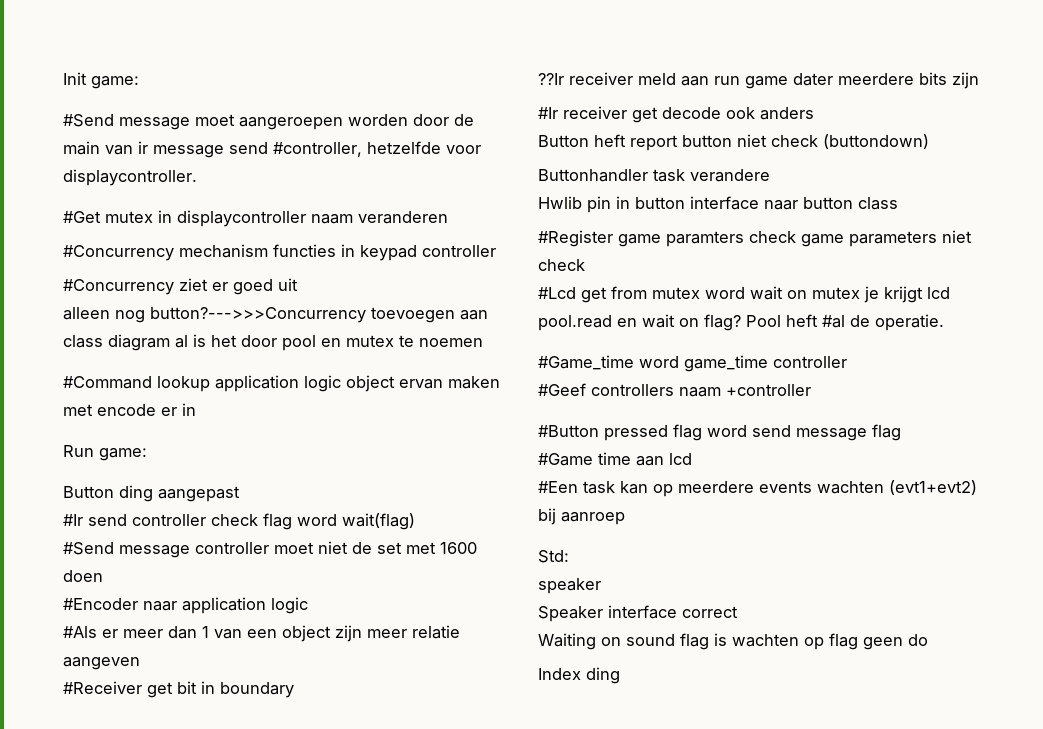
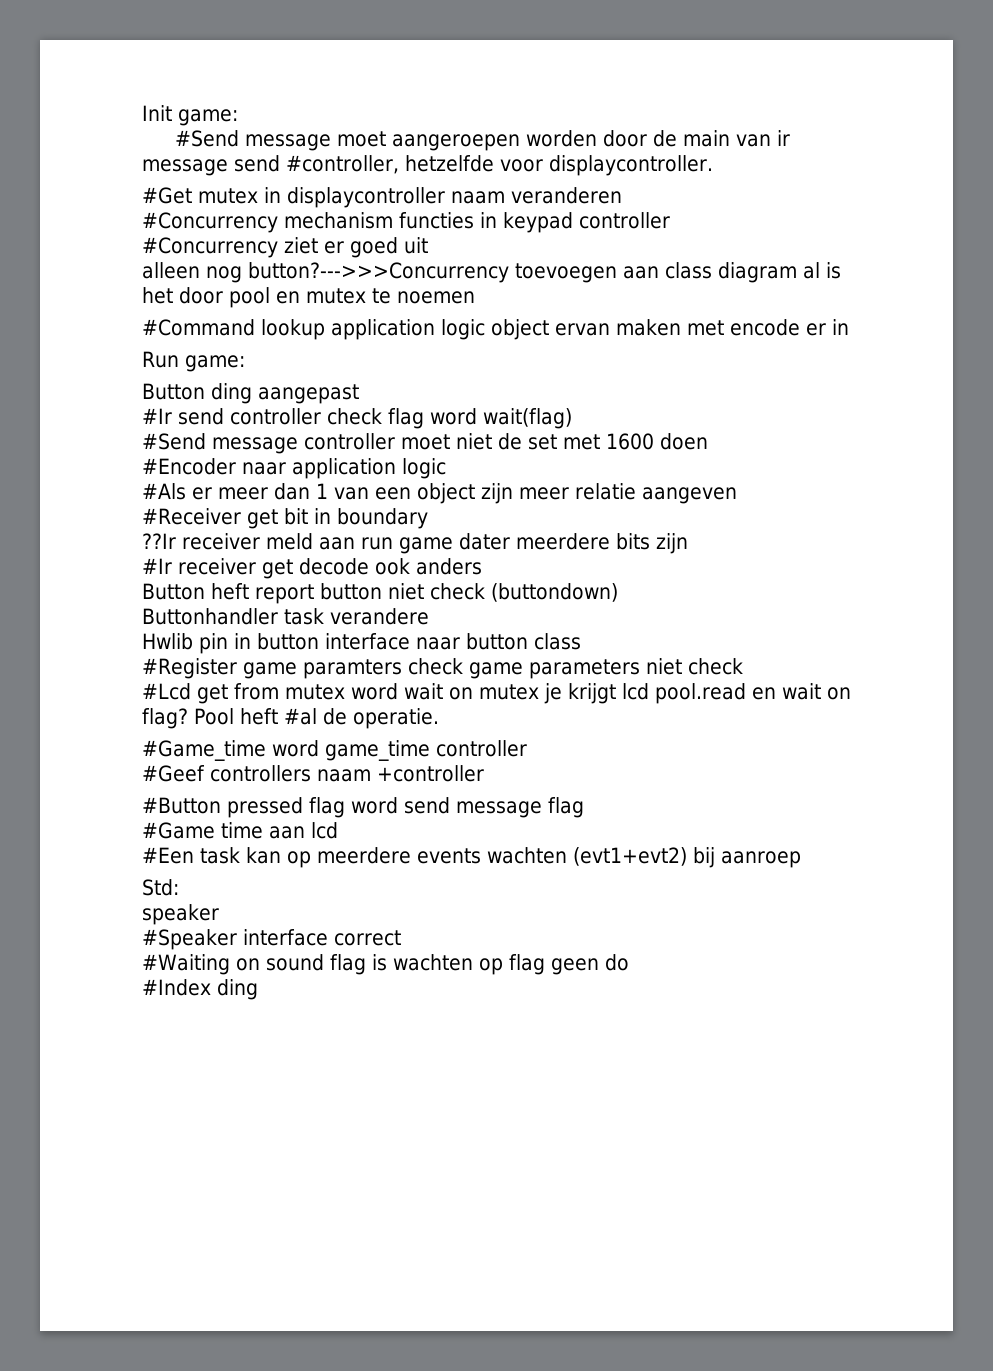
[538,606,603,622] Speaker -> [142,929,237,950] #Speaker
[538,633,596,650] Waiting -> [142,954,230,975] #Waiting
[538,668,581,680] Index -> [142,979,211,996] #Index

